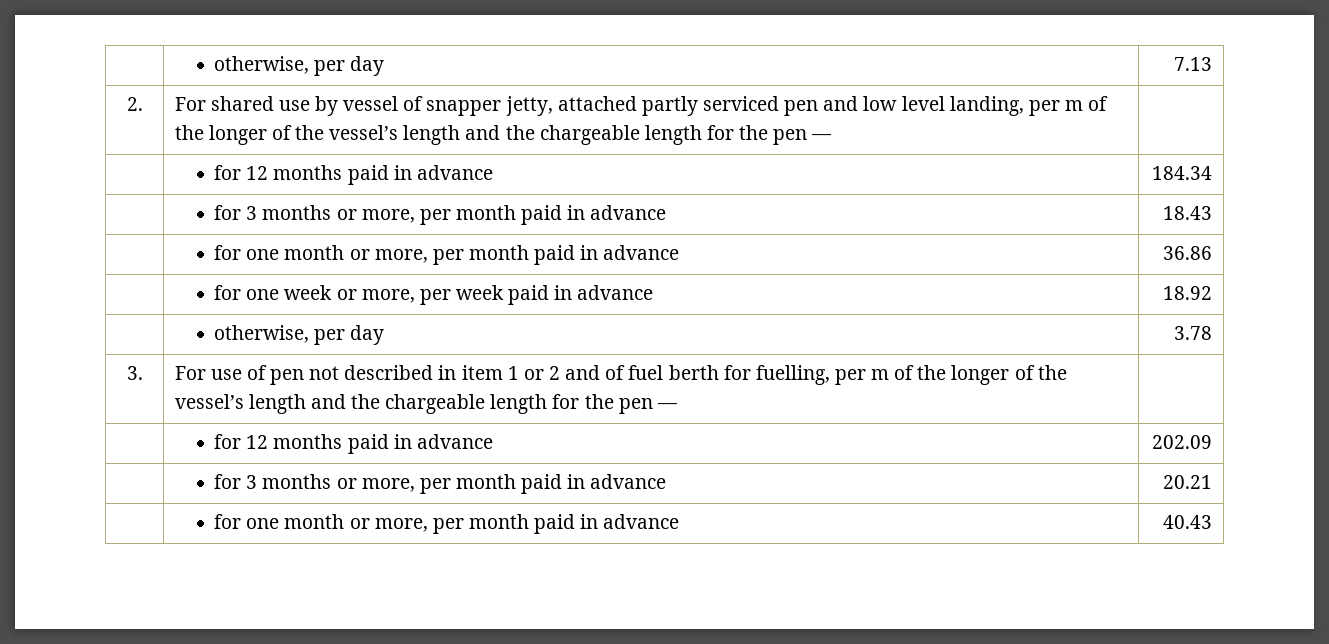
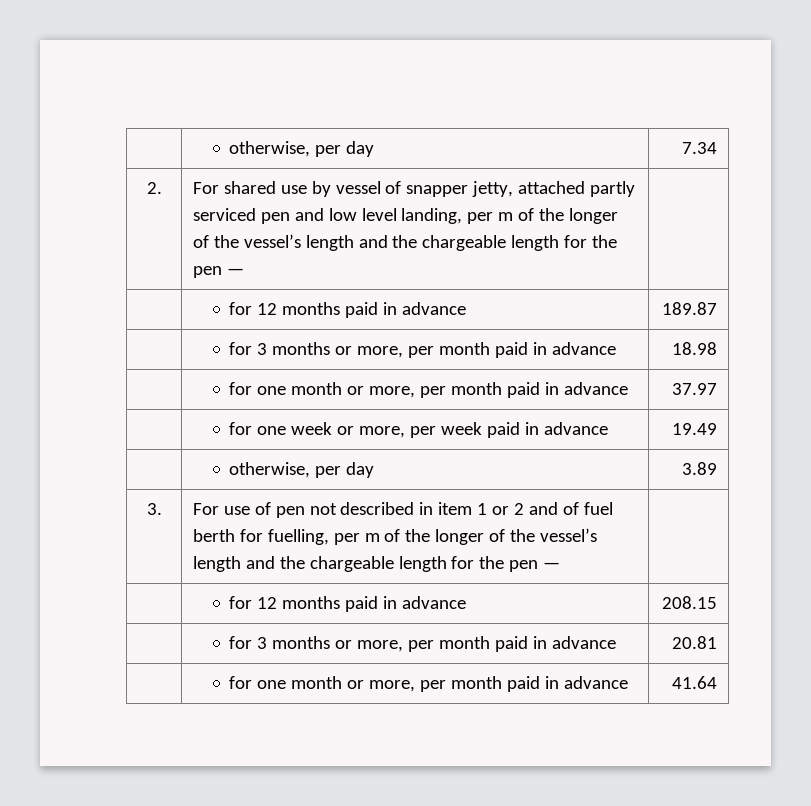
[214,56,385,76] [1174,57,1213,71] | otherwise, per day | 7.13 -> [229,141,375,157] [682,142,718,154] | otherwise, per day | 7.34
[1152,166,1213,180] 184.34 -> [662,302,718,315] 189.87
[1163,206,1213,220] 18.43 -> [672,342,718,355] 18.98
[1163,246,1213,260] 36.86 -> [672,383,718,395] 37.97
[1163,286,1213,300] [214,325,385,345] [1174,326,1213,340] 18.92 // | otherwise, per day | 3.78 -> [672,423,718,435] [229,462,375,478] [682,462,718,475] 19.49 // | otherwise, per day | 3.89
[1152,435,1213,449] 202.09 -> [662,596,718,609] 208.15
[1163,475,1213,489] 20.21 -> [672,636,718,649] 20.81
[1163,515,1213,529] 40.43 -> [672,676,718,689] 41.64

